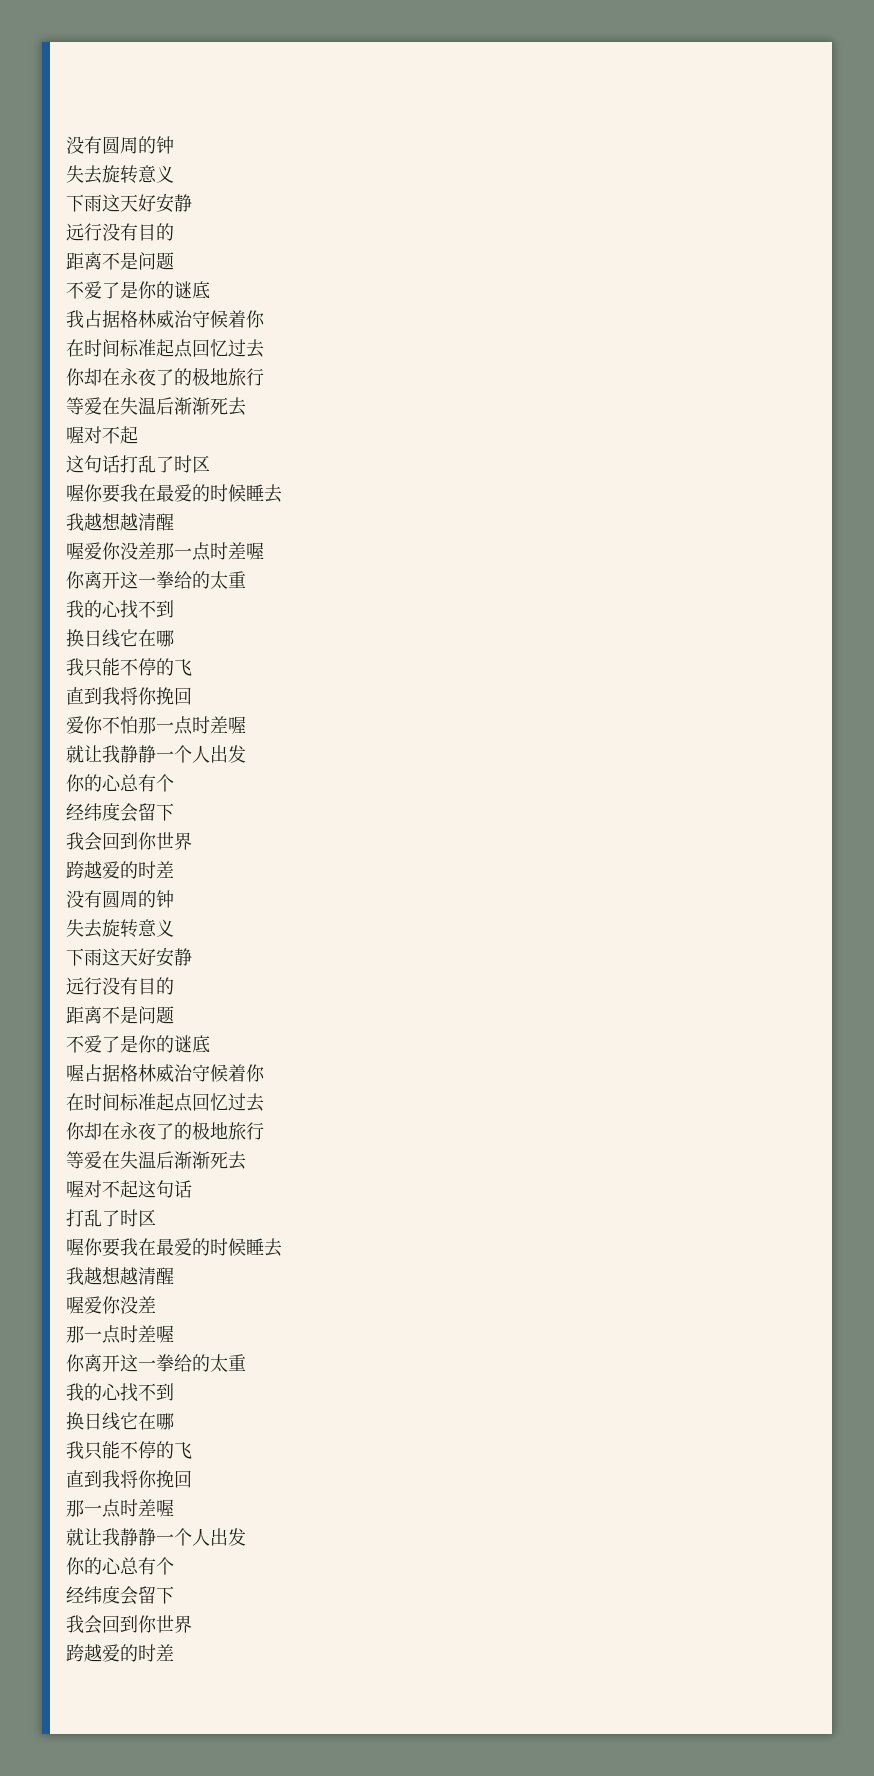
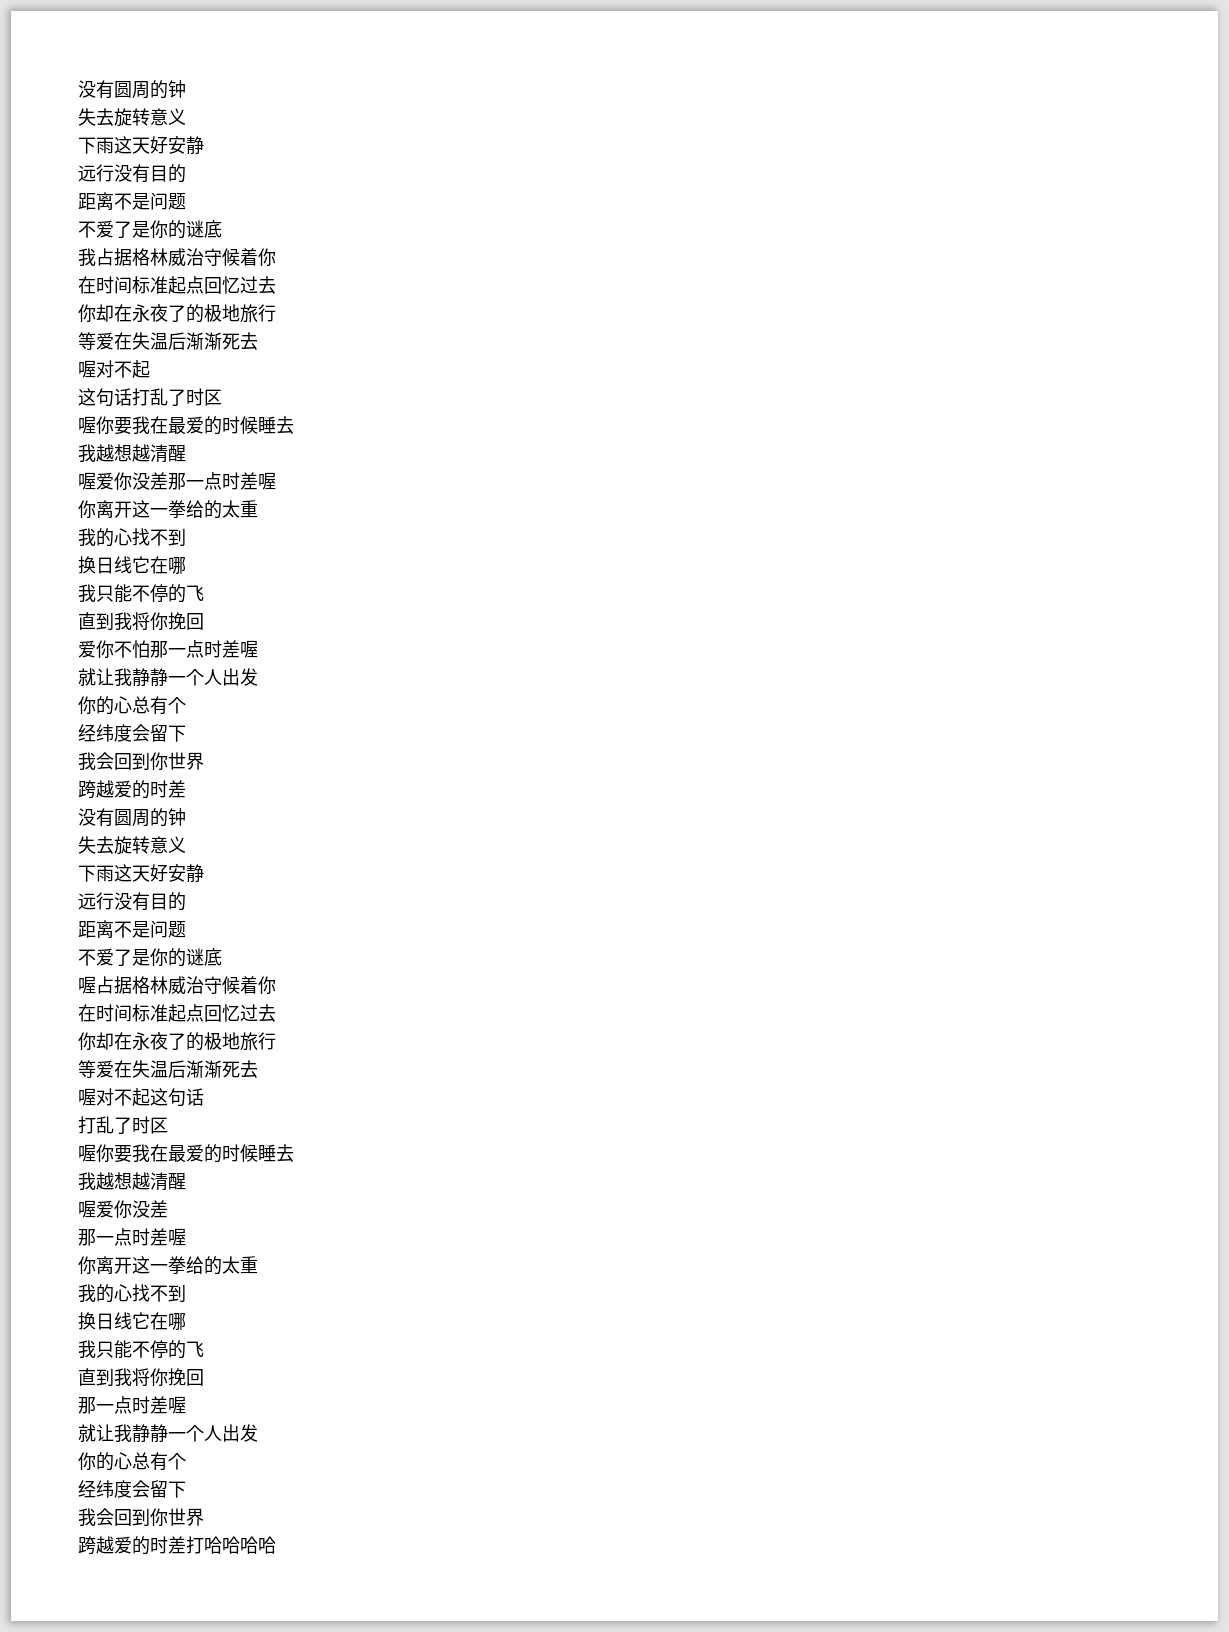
(174, 1653) none -> [186,1536,276,1554] 打哈哈哈哈

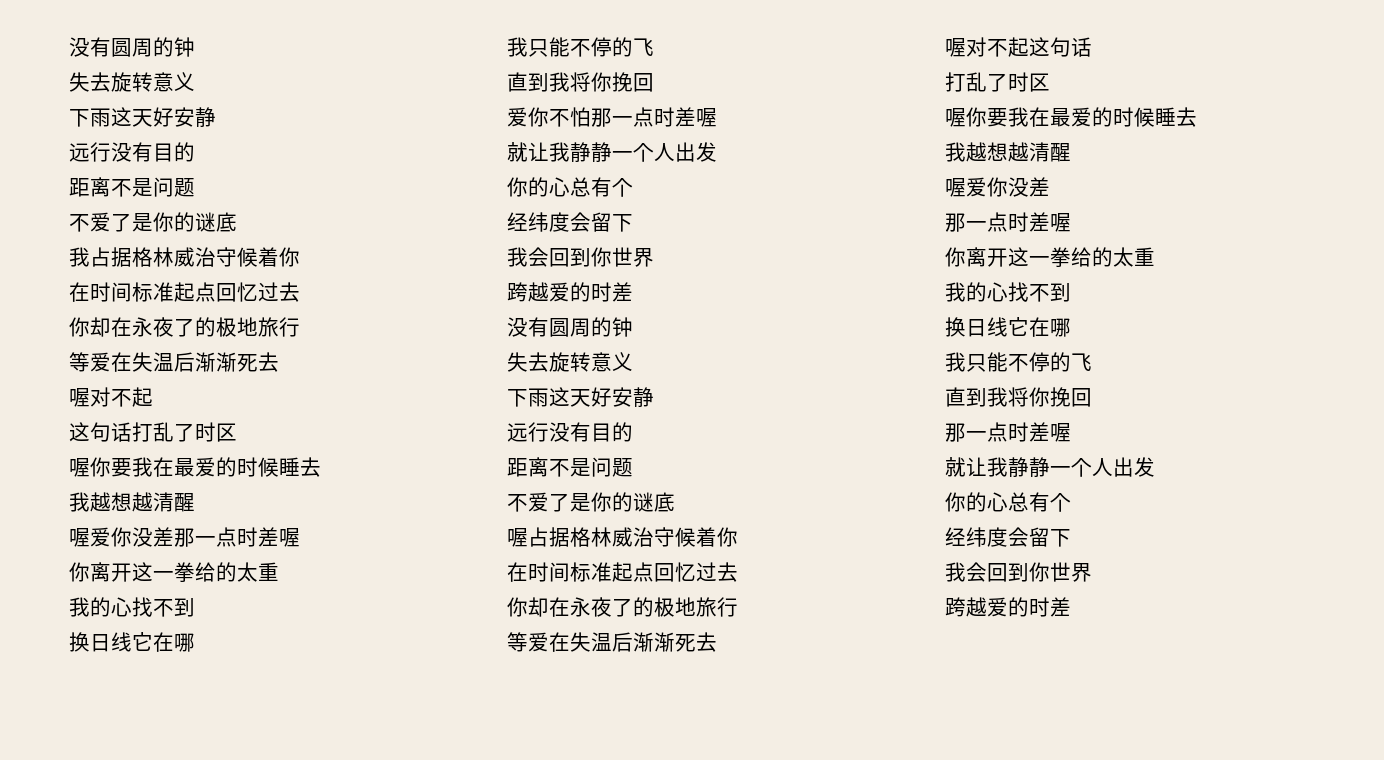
[186,1536,276,1554] 打哈哈哈哈 -> (1071, 607) none

